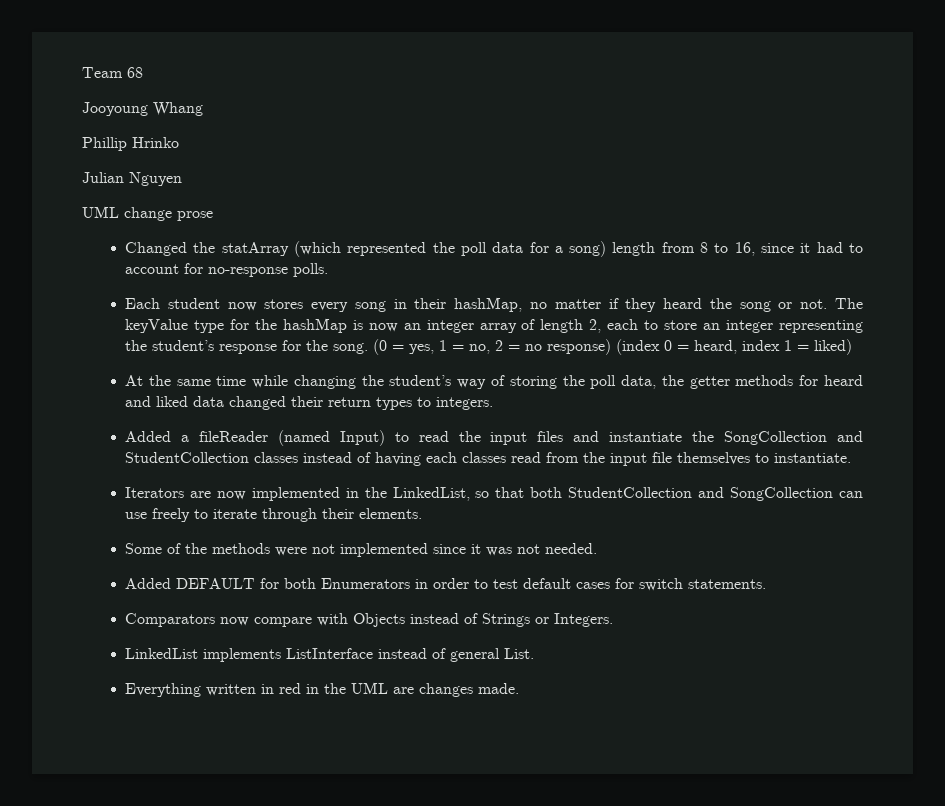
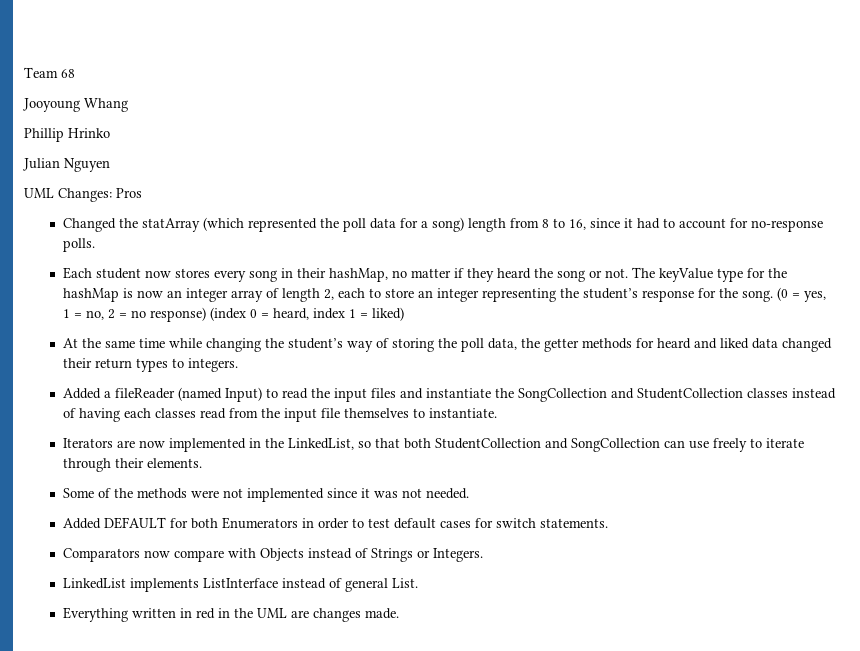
[124,207,213,221] change prose -> [58,188,142,202] Changes: Pros

